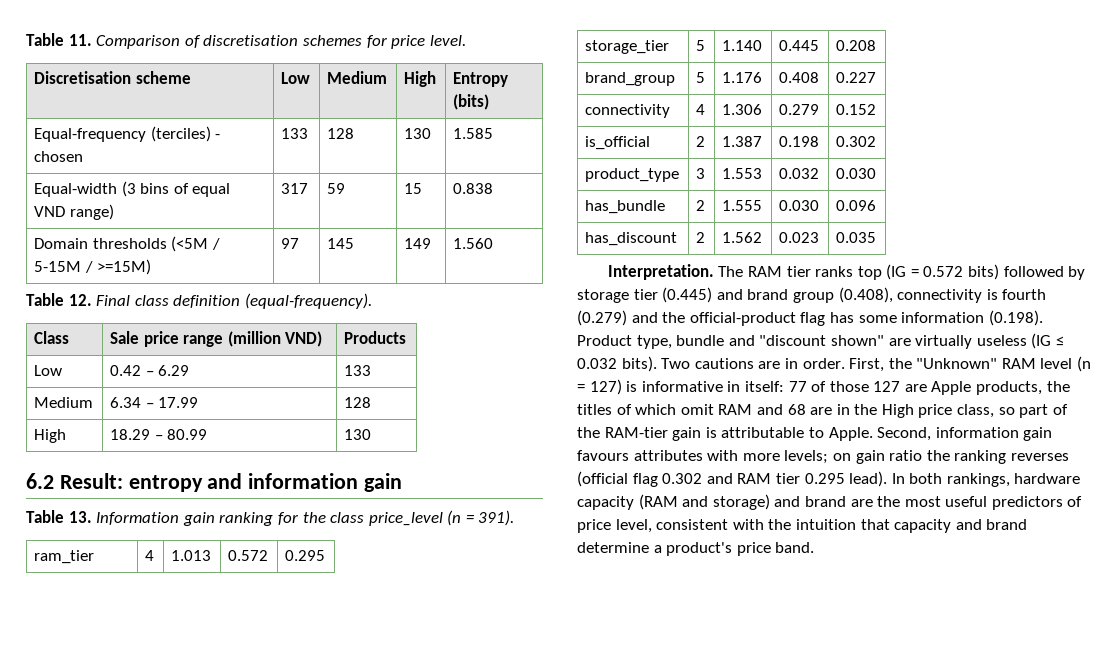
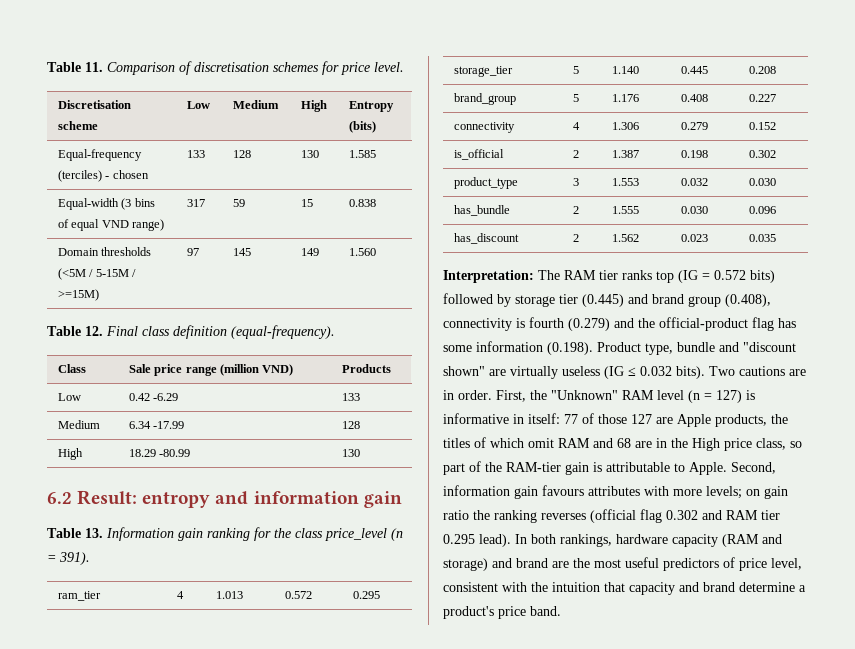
[145,365,190,376] – 6.29 -> [153,393,179,401] -6.29
[145,397,199,408] – 17.99 -> [153,421,185,429] -17.99
[154,429,208,440] – 80.99 -> [159,449,191,457] -80.99
[607,264,714,280] Interpretation. -> [443,270,534,283] Interpretation:

